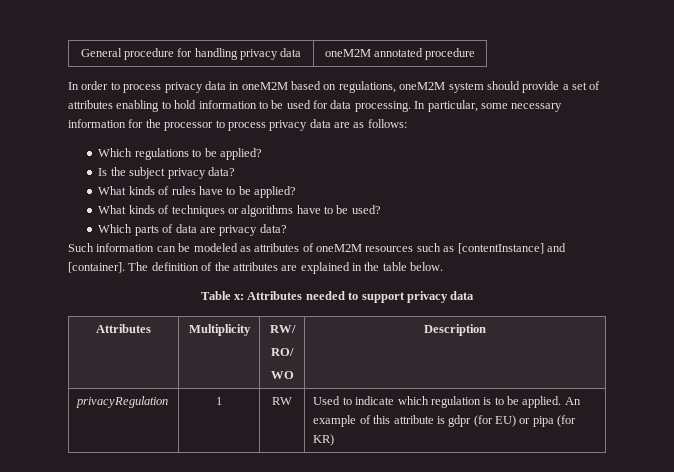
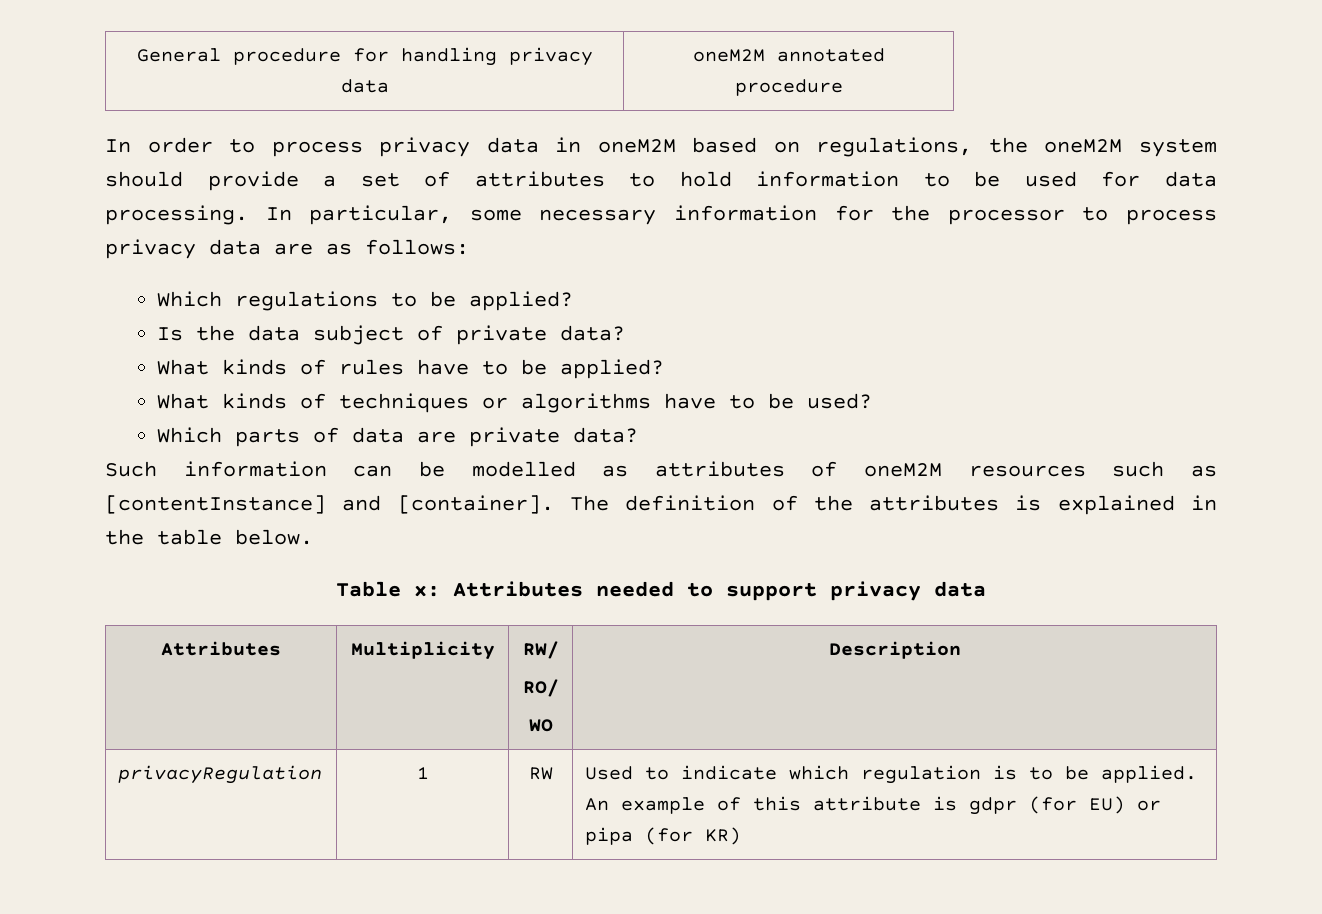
(396, 87) none -> [988,137,1028,153] the
[116,100,160,112] enabling -> (605, 179) none
[129,167,206,179] subject privacy -> [248,325,548,345] data subject of private
[219,225,258,236] privacy -> [469,427,561,447] private
[193,243,238,252] modeled -> [471,461,576,477] modelled
[281,265,298,271] are -> [1015,495,1042,511] is

